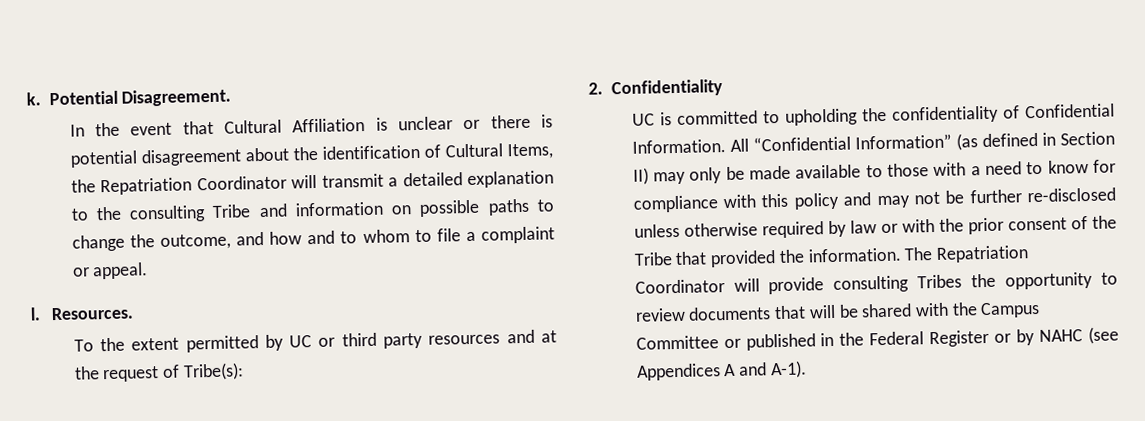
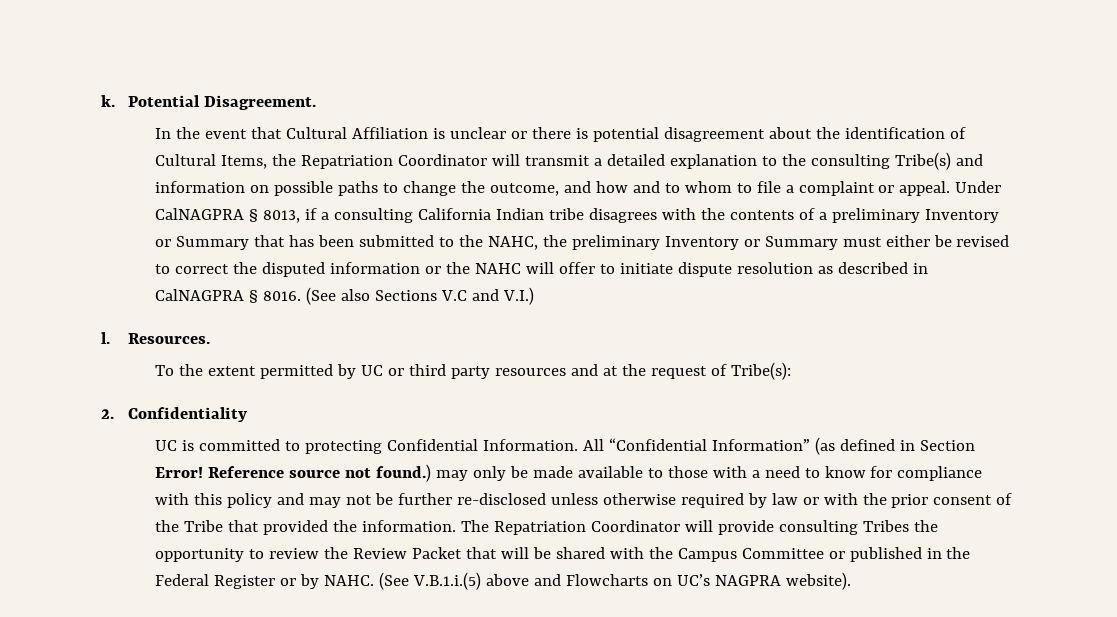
[212,204,252,218] Tribe -> [894,152,951,170] Tribe(s)
(149, 271) none -> [955,181,1002,193] [154,208,999,223] [154,235,1010,250] [154,262,928,277] [154,287,534,305] Under CalNAGPRA § 8013, if a consulting California Indian tribe disagrees with the contents of a preliminary Inventory or Summary that has been submitted to the NAHC, the preliminary Inventory or Summary must either be revised to correct the disputed information or the NAHC will offer to initiate dispute resolution as described in CalNAGPRA § 8016. (See also Sections V.C and V.I.)
[784,105,1020,126] upholding the confidentiality of -> [304,440,382,454] protecting
[632,167,649,185] II) -> [154,464,431,482] Error! Reference source not found.)
[688,306,772,321] documents -> [323,547,462,559] the Review Packet
[1039,326,1119,345] [636,360,807,381] NAHC (see Appendices A and A-1). -> [323,572,851,590] NAHC. (See V.B.1.i.(5) above and Flowcharts on UC’s NAGPRA website).

